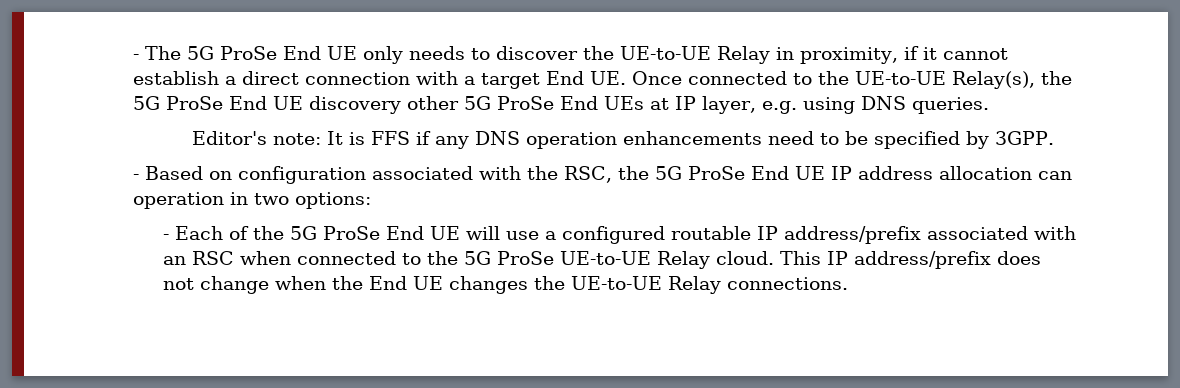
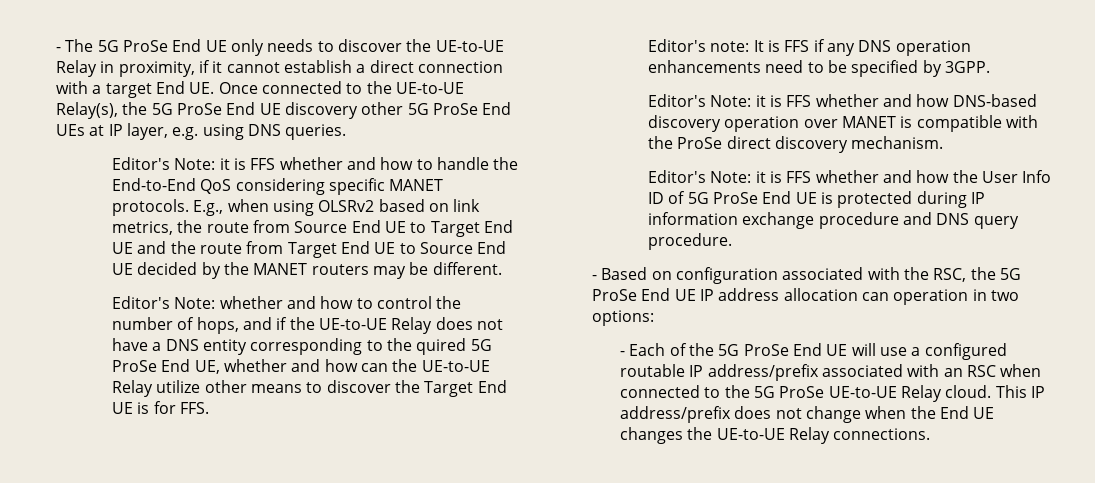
(990, 105) none -> [111,157,519,170] [111,178,444,195] [111,199,481,216] [111,220,513,237] [111,241,507,258] [111,262,502,279] [111,296,462,309] [111,317,503,334] [111,338,492,355] [111,359,490,374] [111,380,507,397] [111,401,209,414] // Editor's Note: it is FFS whether and how to handle the End-to-End QoS considering specific MANET protocols. E.g., when using OLSRv2 based on link metrics, the route from Source End UE to Target End UE and the route from Target End UE to Source End UE decided by the MANET routers may be different. // Editor's Note: whether and how to control the number of hops, and if the UE-to-UE Relay does not have a DNS entity corresponding to the quired 5G ProSe End UE, whether and how can the UE-to-UE Relay utilize other means to discover the Target End UE is for FFS.
(1055, 138) none -> [647,94,1037,107] [647,115,1038,132] [647,136,944,153] [647,170,1052,183] [647,191,985,208] [647,212,1019,229] [647,233,732,250] // Editor's Note: it is FFS whether and how DNS-based discovery operation over MANET is compatible with the ProSe direct discovery mechanism. // Editor's Note: it is FFS whether and how the User Info ID of 5G ProSe End UE is protected during IP information exchange procedure and DNS query procedure.

